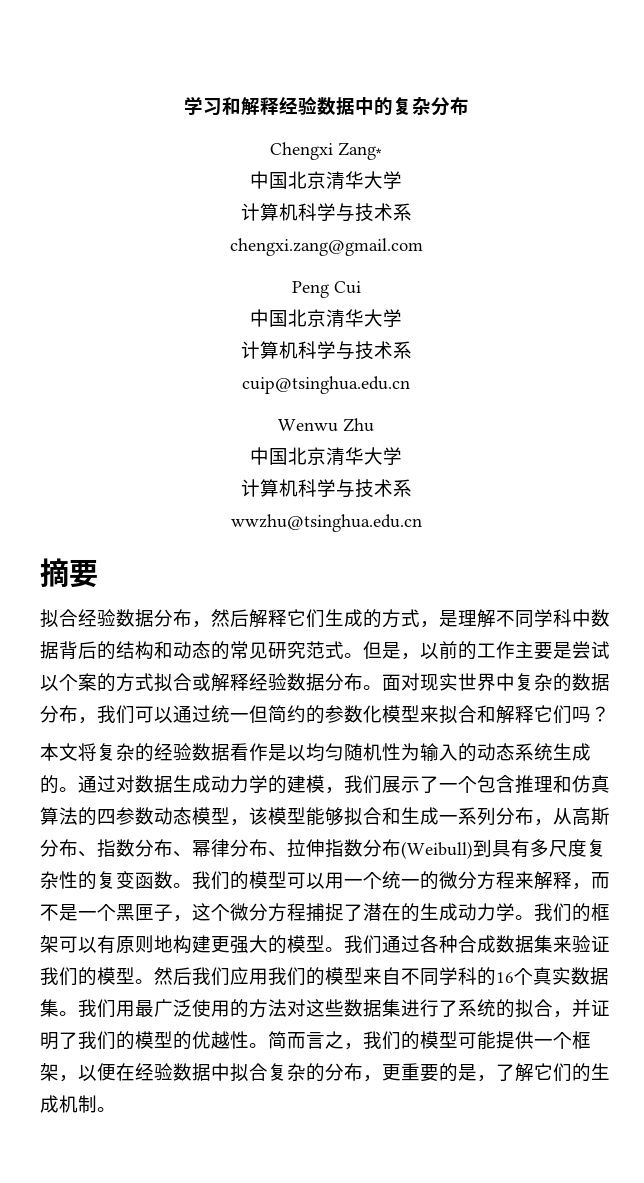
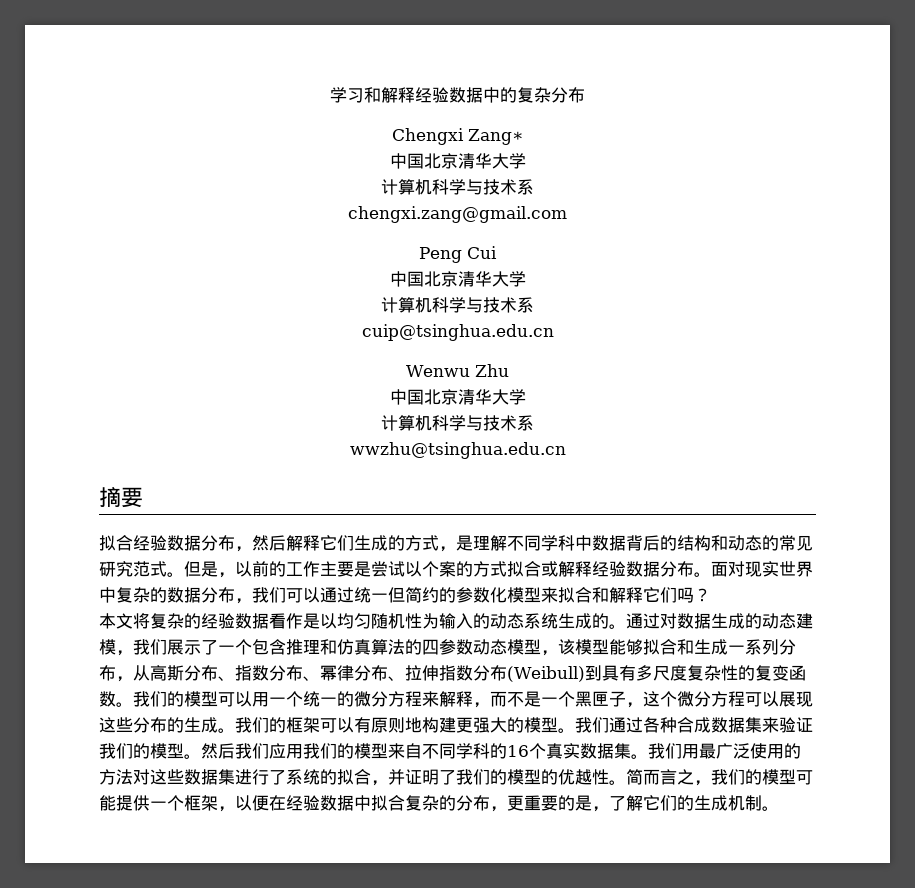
[211,775,287,794] 动力学的 -> [745,613,796,629] 的动态
[306,903,515,922] 捕捉了潜在的生成动力学 -> [745,691,813,707] [99,717,218,733] 可以展现这些分布的生成

